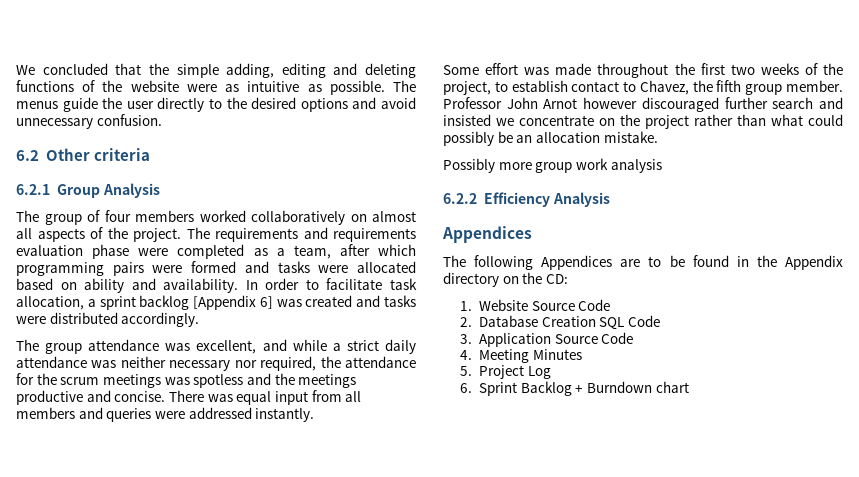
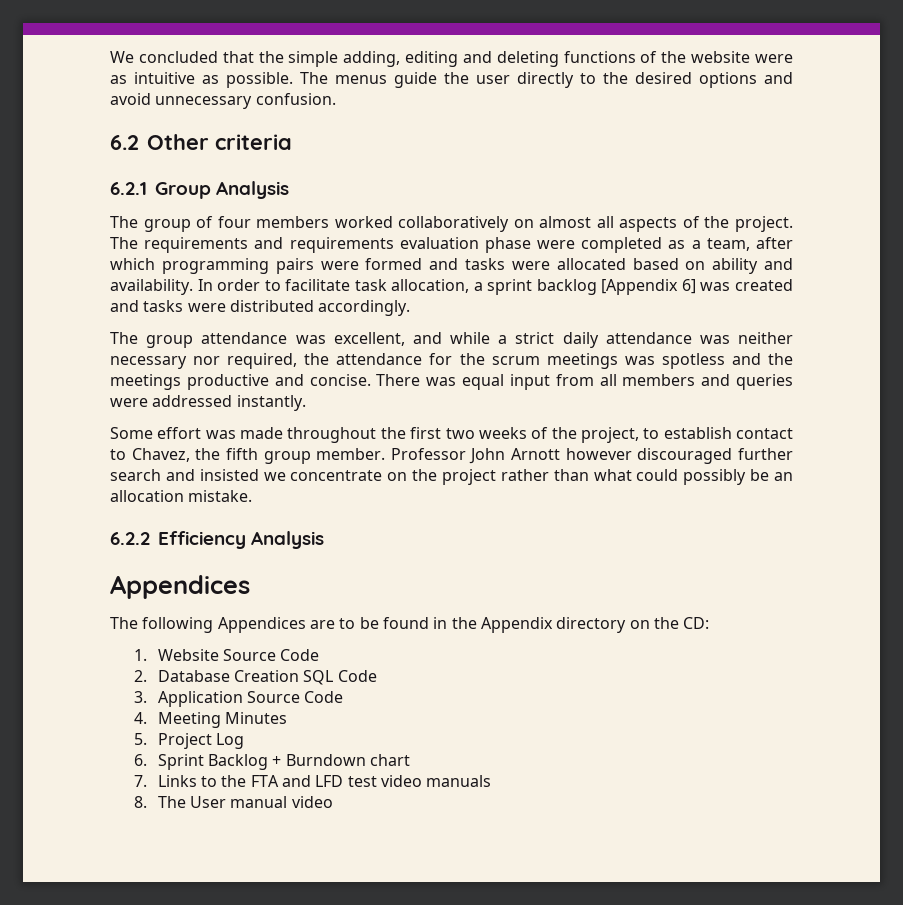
[543,98,578,109] Arnot -> [511,448,561,460] Arnott
[443,158,662,173] // Possibly more group work analysis -> (253, 496) none
(689, 387) none -> [133,775,492,787] [133,796,333,808] // 7. Links to the FTA and LFD test video manuals // 8. The User manual video

